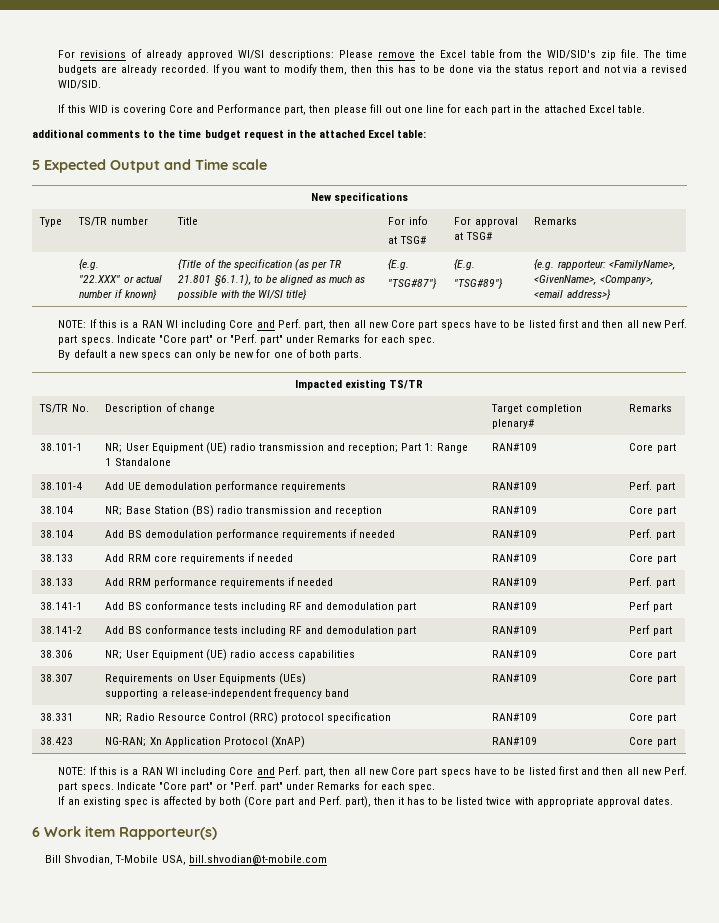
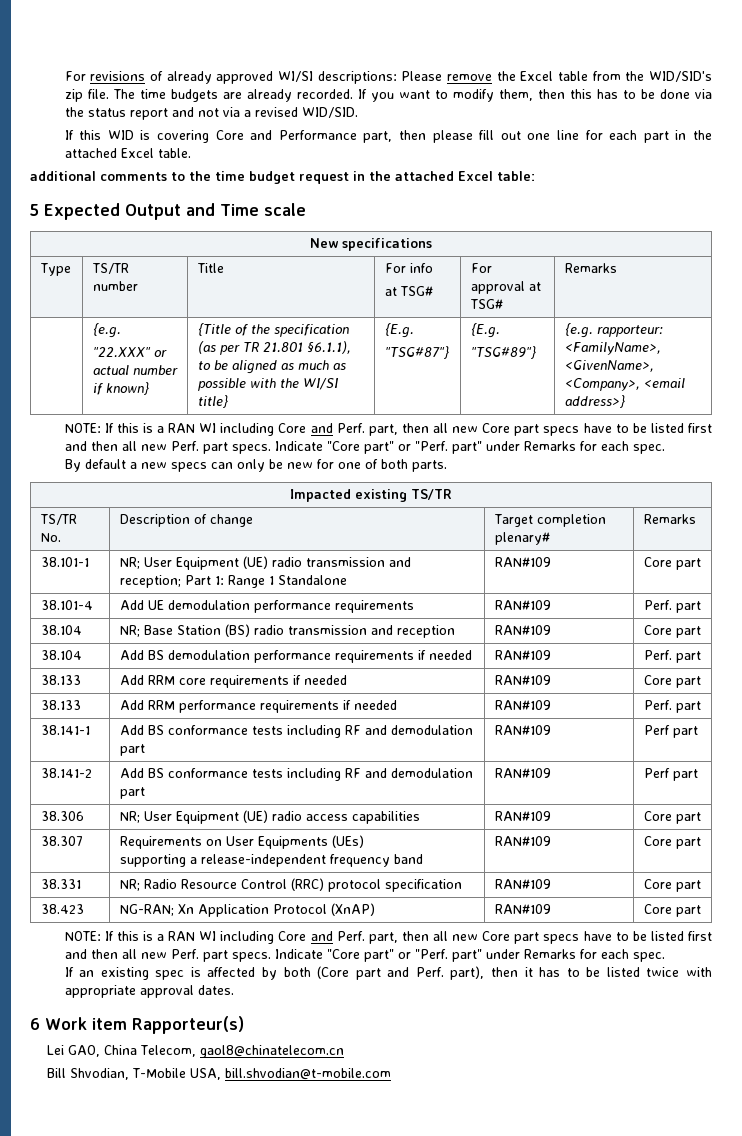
(217, 833) none -> [47,1045,345,1058] // Lei GAO, China Telecom, gaol8@chinatelecom.cn

